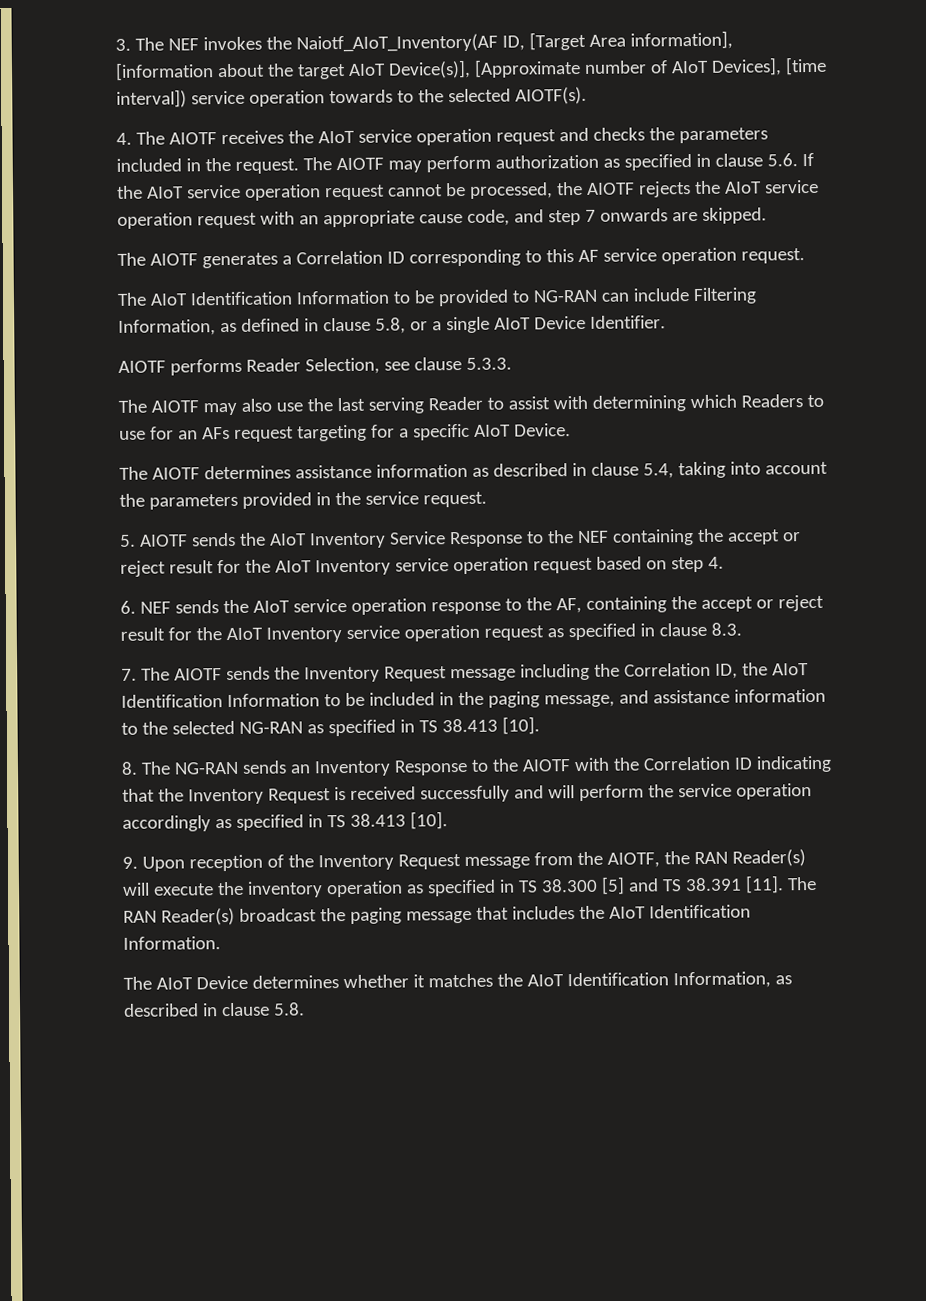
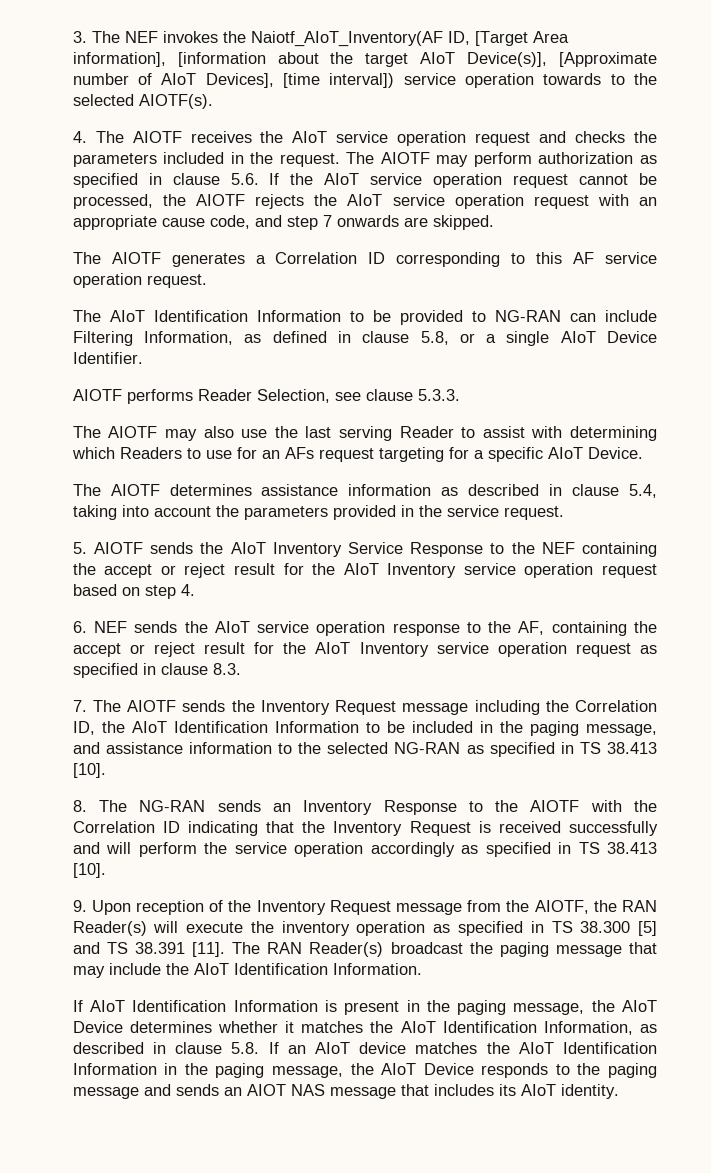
[511,906,575,920] includes -> [72,963,161,978] may include
[122,976,152,990] The -> [72,1000,615,1015] If AIoT Identification Information is present in the paging message, the
(305, 1009) none -> [268,1042,657,1054] [72,1063,658,1078] [72,1084,619,1099] If an AIoT device matches the AIoT Identification Information in the paging message, the AIoT Device responds to the paging message and sends an AIOT NAS message that includes its AIoT identity.

